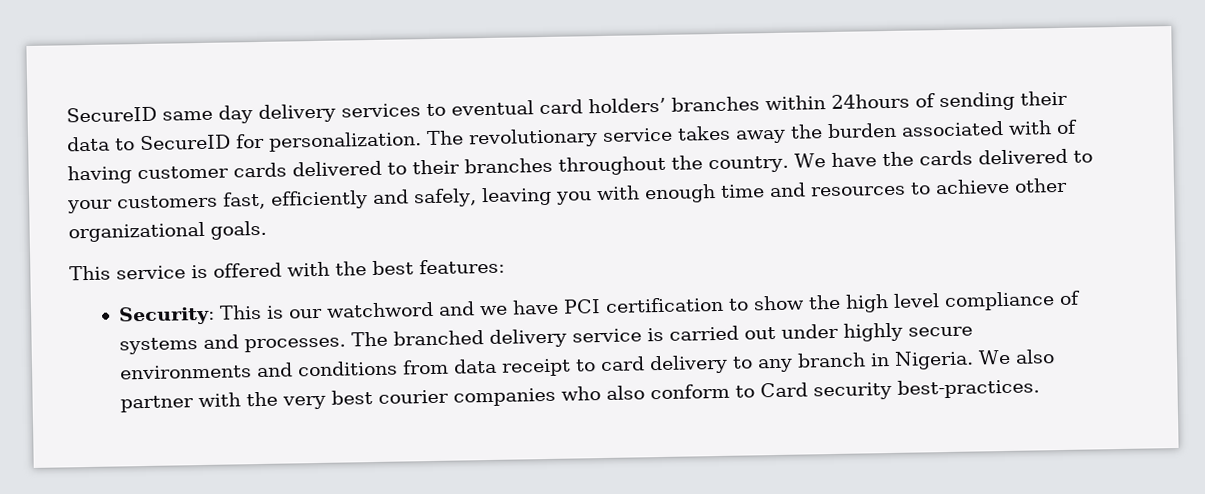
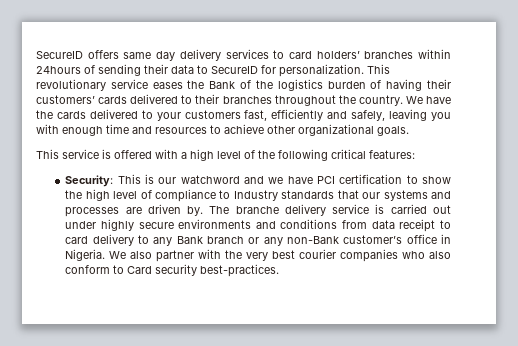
[66,106,157,123] SecureID -> [36,50,119,59] SecureID offers
[451,100,534,116] eventual -> (285, 54) none
[426,130,464,146] The -> [367,64,390,74] This
[677,119,1078,144] [67,165,229,185] takes away the burden associated with of having customer -> [152,79,451,91] [36,95,95,104] eases the Bank of the logistics burden of having their customers’
[335,260,414,276] the best -> [181,149,366,161] a high level of the following critical
[943,290,1081,312] [118,330,484,355] compliance of systems and processes. The branched -> [140,189,451,202] [65,204,279,217] of compliance to Industry standards that our systems and processes are driven by. The branche
[796,352,866,368] branch -> [176,234,437,246] Bank branch or any non-Bank customer’s office

